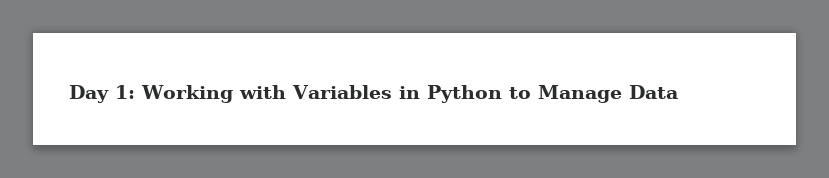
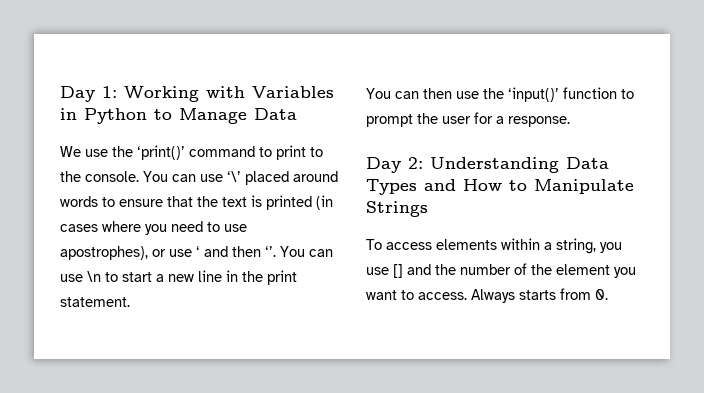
(678, 92) none -> [60,145,323,160] [60,171,338,185] [60,195,333,210] [60,221,247,235] [60,246,333,260] [60,270,297,285] [60,297,130,307] [366,87,634,102] [366,112,570,127] [366,157,609,173] [366,179,634,195] [366,201,428,217] [366,238,622,254] [366,263,636,278] [366,288,608,303] // We use the ‘print()’ command to print to the console. You can use ‘\’ placed around words to ensure that the text is printed (in cases where you need to use apostrophes), or use ‘ and then ‘’. You can use \n to start a new line in the print statement. // You can then use the ‘input()’ function to prompt the user for a response. // Day 2: Understanding Data Types and How to Manipulate Strings // To access elements within a string, you use [] and the number of the element you want to access. Always starts from 0.

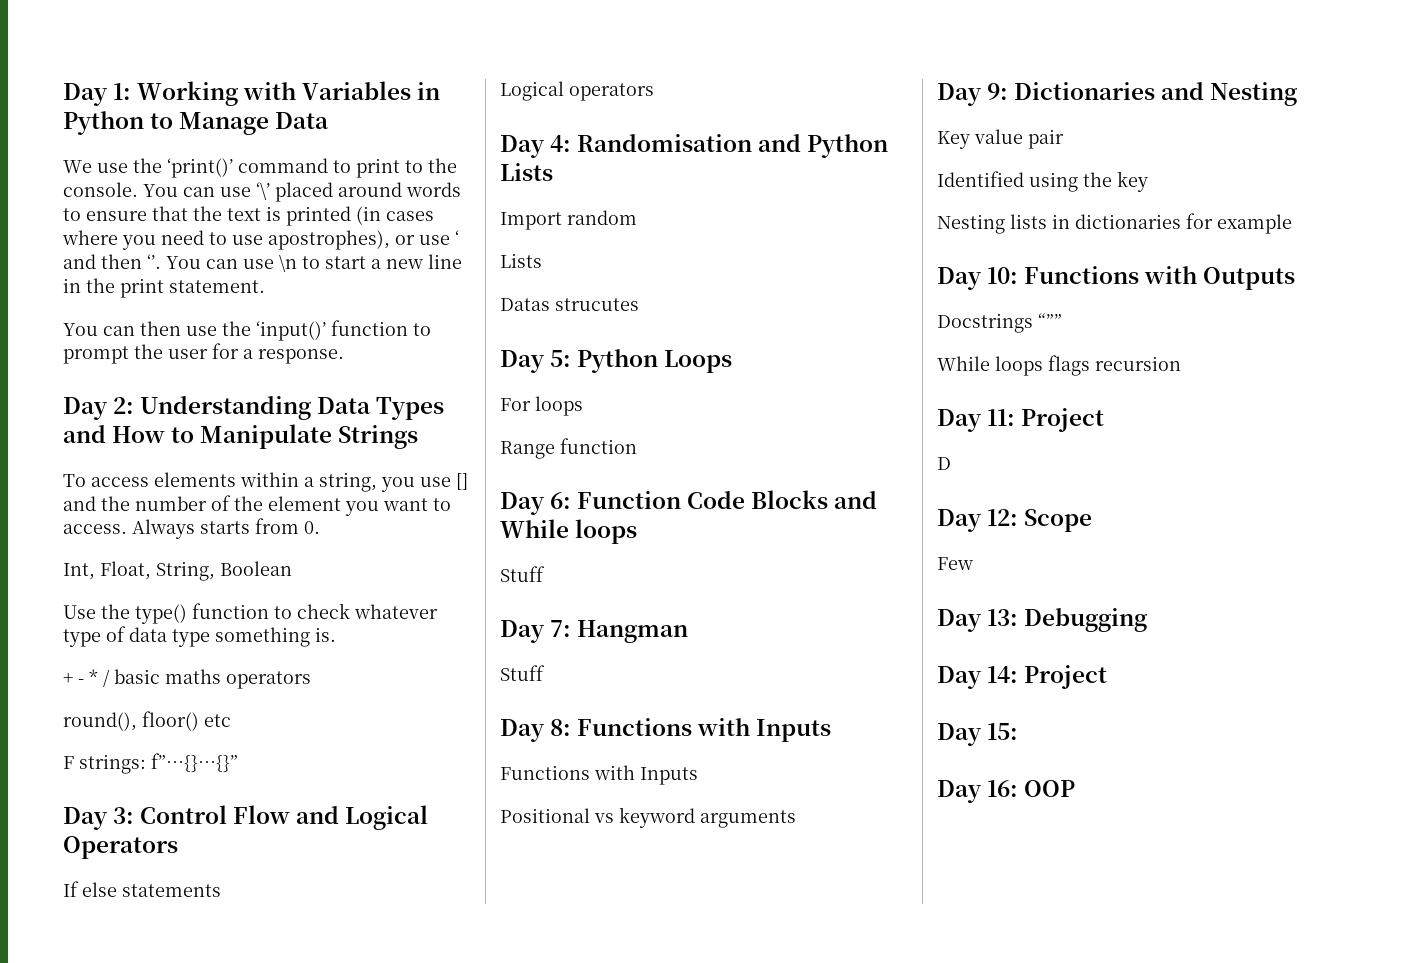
(608, 294) none -> [63,561,292,581] [63,603,438,624] [63,626,336,647] [63,669,311,689] [63,711,231,731] [63,753,238,774] [63,805,429,830] [63,836,178,859] [63,881,221,897] [500,81,654,101] [500,134,889,158] [500,163,553,181] [500,210,637,230] [500,253,542,268] [500,298,639,311] [500,349,733,373] [500,396,583,416] [500,438,637,459] [500,490,878,515] [500,519,638,544] [500,566,545,582] [500,620,689,643] [500,665,545,681] [500,718,832,742] [500,765,698,785] [500,807,796,828] [937,82,1298,106] [937,129,1064,149] [937,171,1148,192] [937,213,1292,234] [937,266,1296,290] [937,313,1062,333] [937,355,1181,376] [937,408,1105,432] [937,457,951,470] [937,509,1093,532] [937,557,973,570] [937,608,1148,632] [937,665,1108,689] [937,723,1019,746] [937,780,1076,803] // Int, Float, String, Boolean // Use the type() function to check whatever type of data type something is. // + - * / basic maths operators // round(), floor() etc // F strings: f”…{}…{}” // Day 3: Control Flow and Logical Operators // If else statements // Logical operators // Day 4: Randomisation and Python Lists // Import random // Lists // Datas strucutes // Day 5: Python Loops // For loops // Range function // Day 6: Function Code Blocks and While loops // Stuff // Day 7: Hangman // Stuff // Day 8: Functions with Inputs // Functions with Inputs // Positional vs keyword arguments // Day 9: Dictionaries and Nesting // Key value pair // Identified using the key // Nesting lists in dictionaries for example // Day 10: Functions with Outputs // Docstrings “”” // While loops flags recursion // Day 11: Project // D // Day 12: Scope // Few // Day 13: Debugging // Day 14: Project // Day 15: // Day 16: OOP

